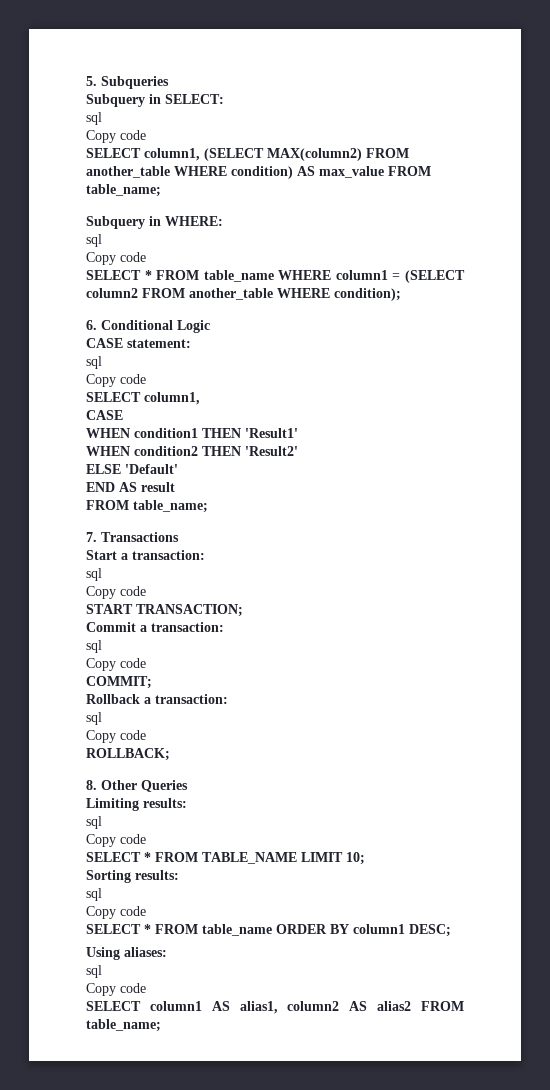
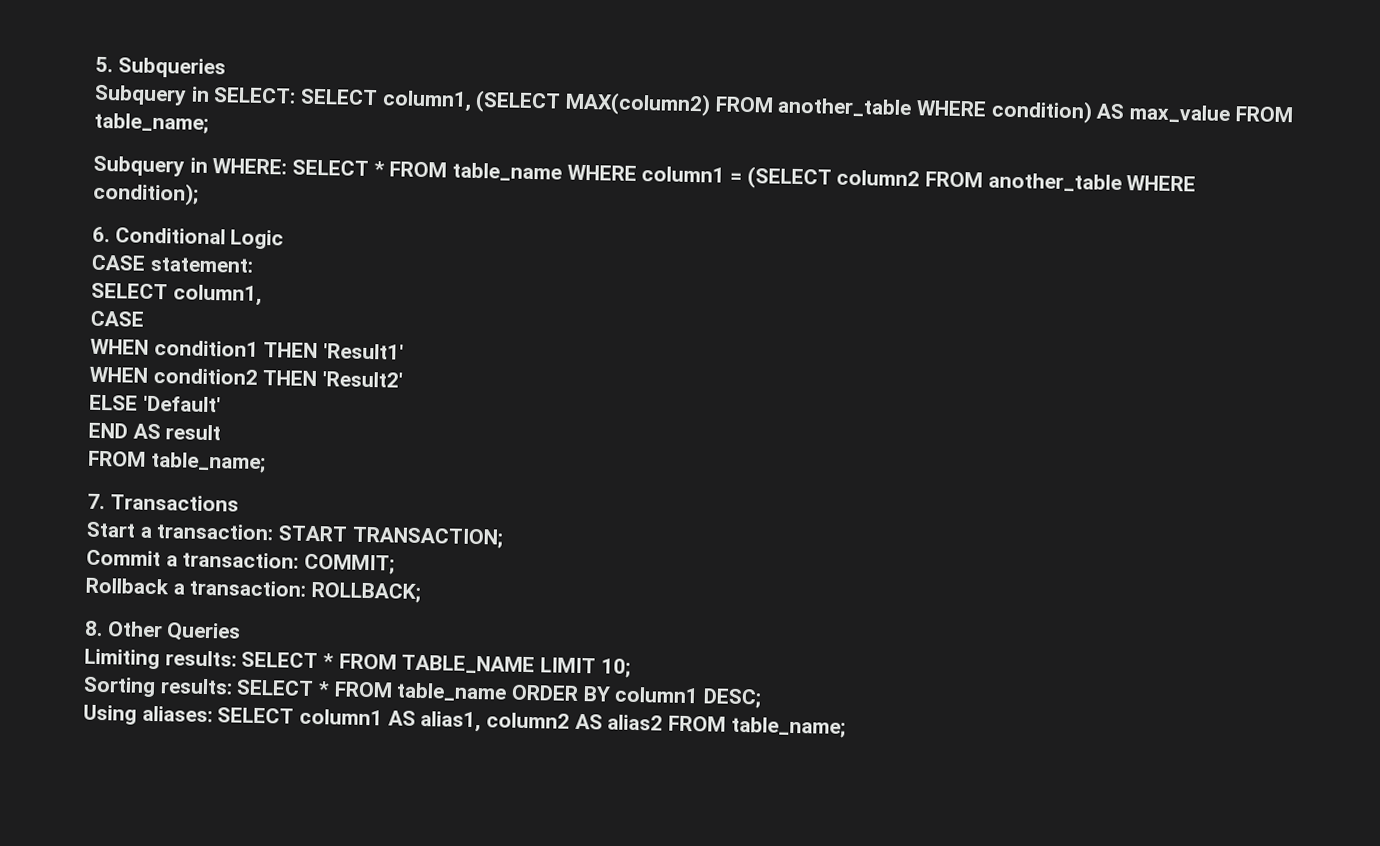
[86,112,102,125] [86,130,146,143] // sql // Copy code // -> (297, 95) none
[86,234,102,247] [86,252,146,265] // sql // Copy code // -> (288, 166) none
[86,356,102,369] [86,374,146,387] // sql // Copy code -> (253, 264) none
[86,568,102,581] [86,586,146,599] // sql // Copy code // -> (275, 532) none
[86,640,102,653] [86,658,146,671] // sql // Copy code // -> (300, 560) none
[86,712,102,725] [86,730,146,743] // sql // Copy code // -> (307, 588) none
[86,816,102,829] [86,834,146,847] // sql // Copy code // -> (237, 658) none
[86,888,102,901] [86,906,146,919] // sql // Copy code // -> (233, 686) none
[86,965,102,978] [86,983,146,996] // sql // Copy code // -> (213, 714) none

